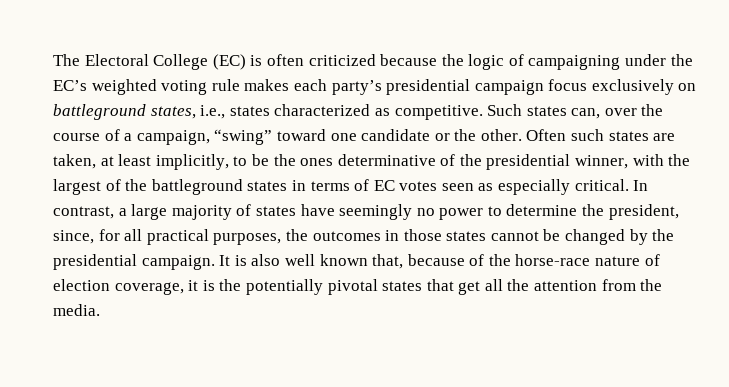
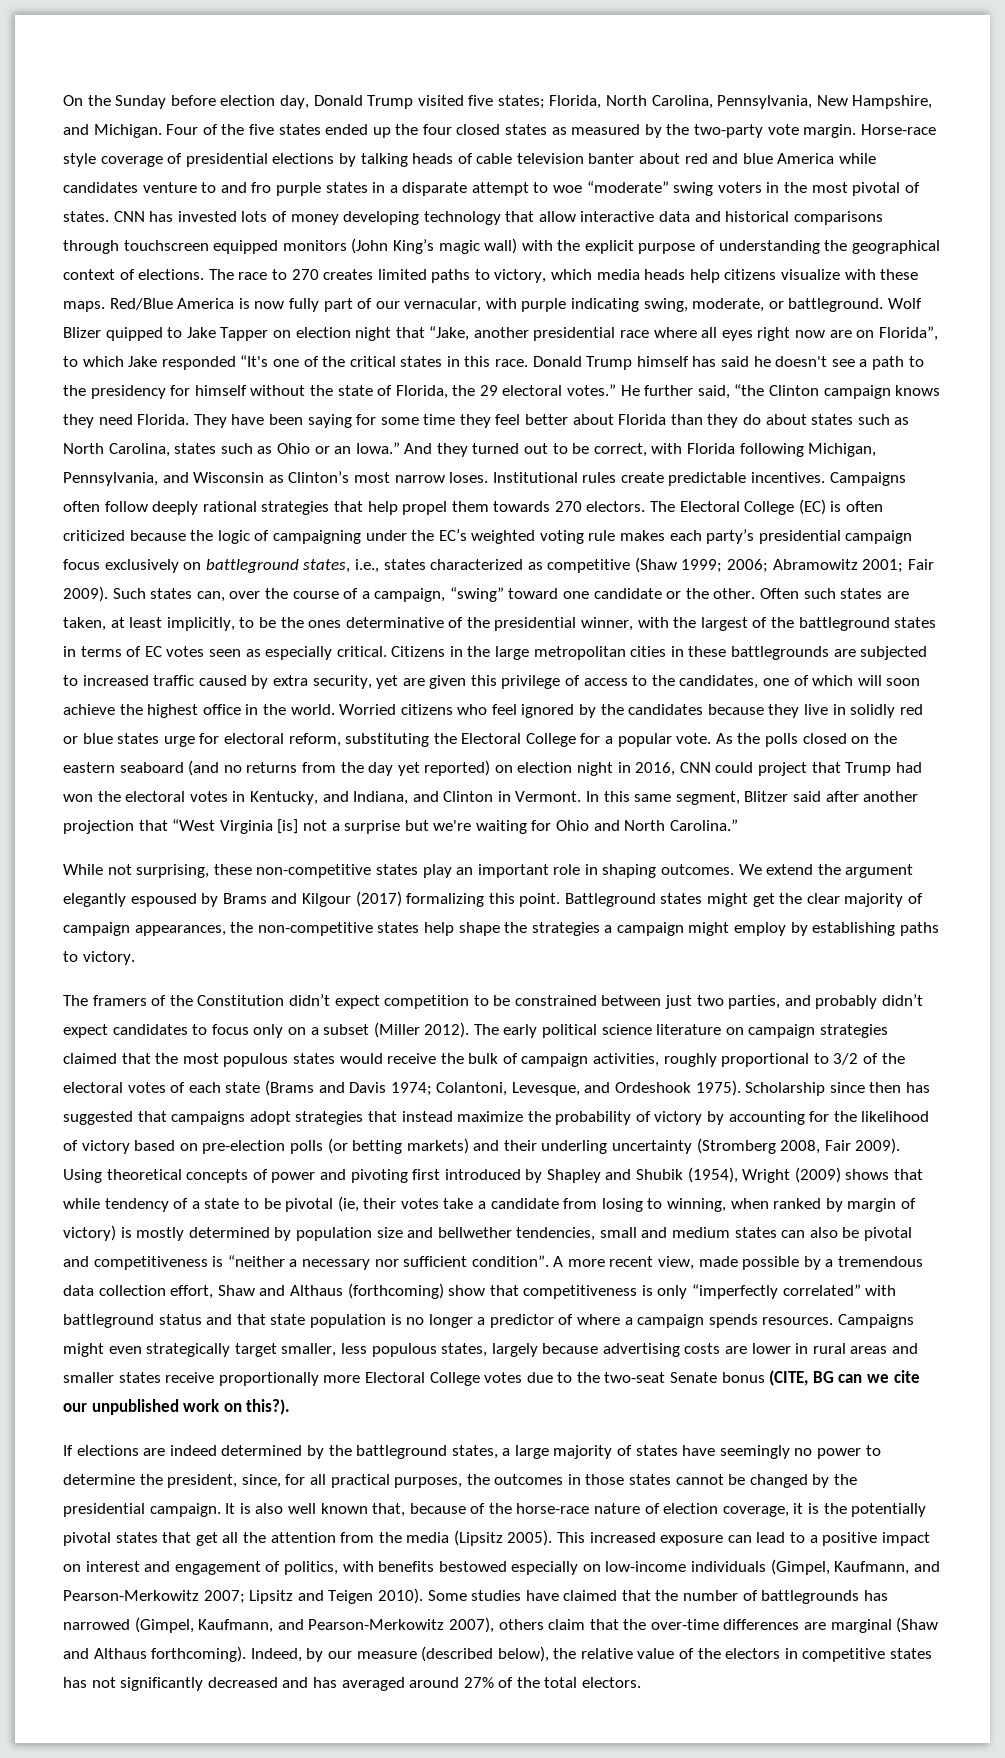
(53, 60) none -> [63,95,933,109] [63,124,936,138] [63,153,877,167] [63,181,920,196] [63,211,883,225] [63,238,940,254] [63,269,919,283] [63,298,923,312] [63,326,938,341] [63,355,924,370] [63,384,941,399] [63,414,910,428] [63,442,877,457] [63,471,906,486] [63,501,646,515] On the Sunday before election day, Donald Trump visited five states; Florida, North Carolina, Pennsylvania, New Hampshire, and Michigan. Four of the five states ended up the four closed states as measured by the two-party vote margin. Horse-race style coverage of presidential elections by talking heads of cable television banter about red and blue America while candidates venture to and fro purple states in a disparate attempt to woe “moderate” swing voters in the most pivotal of states. CNN has invested lots of money developing technology that allow interactive data and historical comparisons through touchscreen equipped monitors (John King’s magic wall) with the explicit purpose of understanding the geographical context of elections. The race to 270 creates limited paths to victory, which media heads help citizens visualize with these maps. Red/Blue America is now fully part of our vernacular, with purple indicating swing, moderate, or battleground. Wolf Blizer quipped to Jake Tapper on election night that “Jake, another presidential race where all eyes right now are on Florida”, to which Jake responded “It's one of the critical states in this race. Donald Trump himself has said he doesn't see a path to the presidency for himself without the state of Florida, the 29 electoral votes.” He further said, “the Clinton campaign knows they need Florida. They have been saying for some time they feel better about Florida than they do about states such as North Carolina, states such as Ohio or an Iowa.” And they turned out to be correct, with Florida following Michigan, Pennsylvania, and Wisconsin as Clinton’s most narrow loses. Institutional rules create predictable incentives. Campaigns often follow deeply rational strategies that help propel them towards 270 electors.
[394,105,483,120] competitive. -> [547,557,934,573] [63,586,108,602] competitive (Shaw 1999; 2006; Abramowitz 2001; Fair 2009).
[633,180,649,191] [53,206,114,219] In contrast, -> [391,646,928,660] [63,675,921,689] [63,704,923,718] [63,733,897,747] [63,760,922,776] [63,791,919,805] [63,819,738,834] [63,864,914,878] [63,891,924,907] [63,922,939,936] [63,951,135,965] [63,994,924,1009] [63,1022,889,1038] [63,1053,905,1067] [63,1080,931,1096] [63,1111,930,1125] [63,1138,901,1154] [63,1167,924,1183] [63,1196,916,1212] [63,1225,913,1241] [63,1255,924,1270] [63,1283,897,1299] [63,1314,915,1328] [63,1343,919,1357] [63,1370,920,1386] [63,1399,291,1415] [63,1445,498,1459] Citizens in the large metropolitan cities in these battlegrounds are subjected to increased traffic caused by extra security, yet are given this privilege of access to the candidates, one of which will soon achieve the highest office in the world. Worried citizens who feel ignored by the candidates because they live in solidly red or blue states urge for electoral reform, substituting the Electoral College for a popular vote. As the polls closed on the eastern seaboard (and no returns from the day yet reported) on election night in 2016, CNN could project that Trump had won the electoral votes in Kentucky, and Indiana, and Clinton in Vermont. In this same segment, Blitzer said after another projection that “West Virginia [is] not a surprise but we're waiting for Ohio and North Carolina.” // While not surprising, these non-competitive states play an important role in shaping outcomes. We extend the argument elegantly espoused by Brams and Kilgour (2017) formalizing this point. Battleground states might get the clear majority of campaign appearances, the non-competitive states help shape the strategies a campaign might employ by establishing paths to victory. // The framers of the Constitution didn’t expect competition to be constrained between just two parties, and probably didn’t expect candidates to focus only on a subset (Miller 2012). The early political science literature on campaign strategies claimed that the most populous states would receive the bulk of campaign activities, roughly proportional to 3/2 of the electoral votes of each state (Brams and Davis 1974; Colantoni, Levesque, and Ordeshook 1975). Scholarship since then has suggested that campaigns adopt strategies that instead maximize the probability of victory by accounting for the likelihood of victory based on pre-election polls (or betting markets) and their underling uncertainty (Stromberg 2008, Fair 2009). Using theoretical concepts of power and pivoting first introduced by Shapley and Shubik (1954), Wright (2009) shows that while tendency of a state to be pivotal (ie, their votes take a candidate from losing to winning, when ranked by margin of victory) is mostly determined by population size and bellwether tendencies, small and medium states can also be pivotal and competitiveness is “neither a necessary nor sufficient condition”. A more recent view, made possible by a tremendous data collection effort, Shaw and Althaus (forthcoming) show that competitiveness is only “imperfectly correlated” with battleground status and that state population is no longer a predictor of where a campaign spends resources. Campaigns might even strategically target smaller, less populous states, largely because advertising costs are lower in rural areas and smaller states receive proportionally more Electoral College votes due to the two-seat Senate bonus (CITE, BG can we cite our unpublished work on this?). // If elections are indeed determined by the battleground states,
[53,304,100,316] media. -> [406,1530,930,1546] [63,1559,940,1575] [63,1588,888,1604] [63,1617,939,1633] [63,1646,933,1662] [63,1677,642,1691] media (Lipsitz 2005). This increased exposure can lead to a positive impact on interest and engagement of politics, with benefits bestowed especially on low-income individuals (Gimpel, Kaufmann, and Pearson-Merkowitz 2007; Lipsitz and Teigen 2010). Some studies have claimed that the number of battlegrounds has narrowed (Gimpel, Kaufmann, and Pearson-Merkowitz 2007), others claim that the over-time differences are marginal (Shaw and Althaus forthcoming). Indeed, by our measure (described below), the relative value of the electors in competitive states has not significantly decreased and has averaged around 27% of the total electors.

